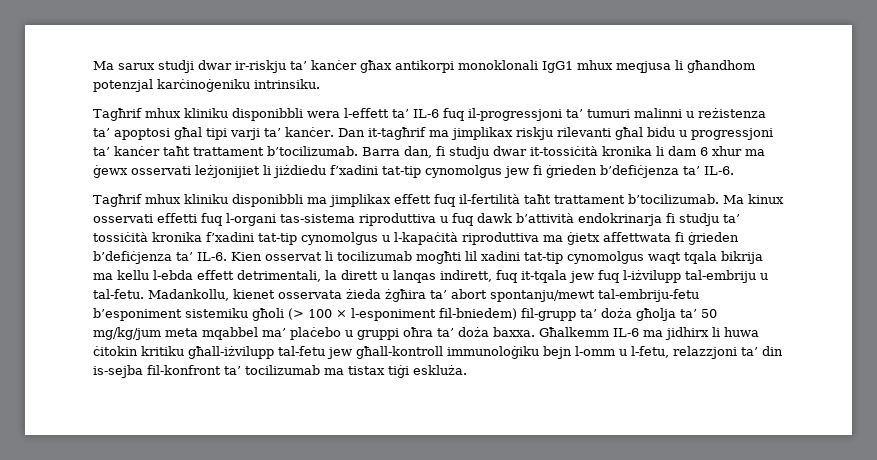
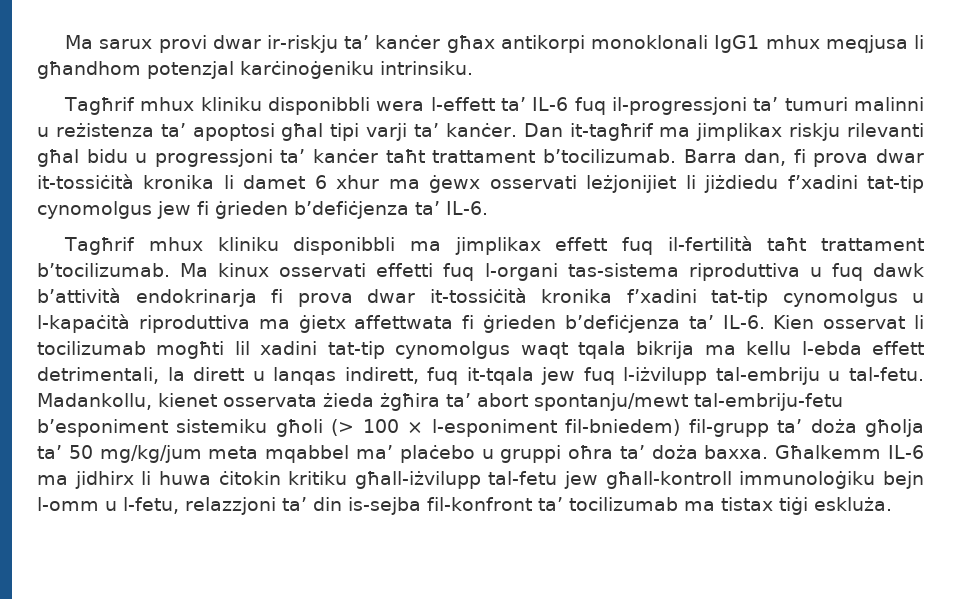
[158,60,194,73] studji -> [158,35,207,53] provi
[449,146,489,159] studju -> [813,153,869,167] prova
[668,146,696,156] dam -> [243,175,306,189] damet
[679,213,740,226] [93,232,148,242] studju ta’ tossiċità -> [297,288,527,307] prova dwar it-tossiċità

